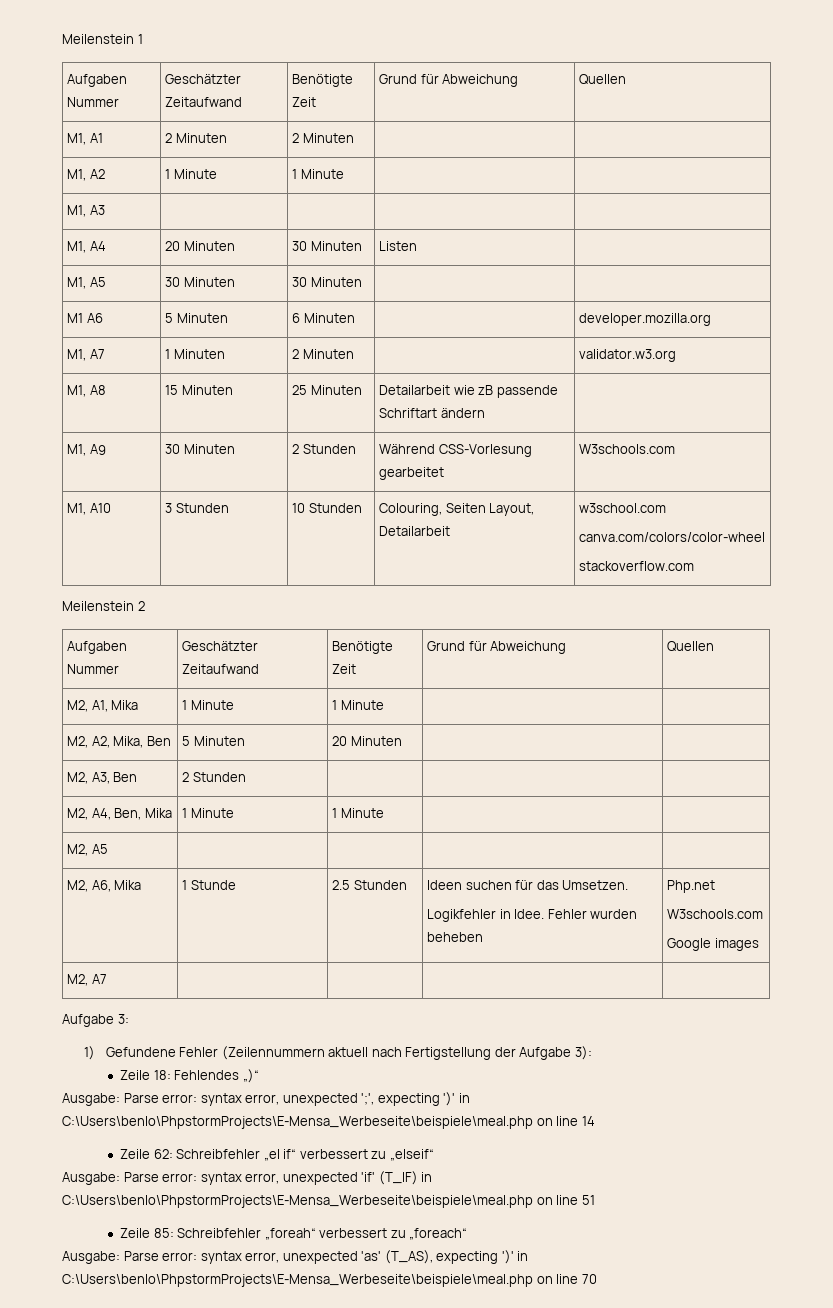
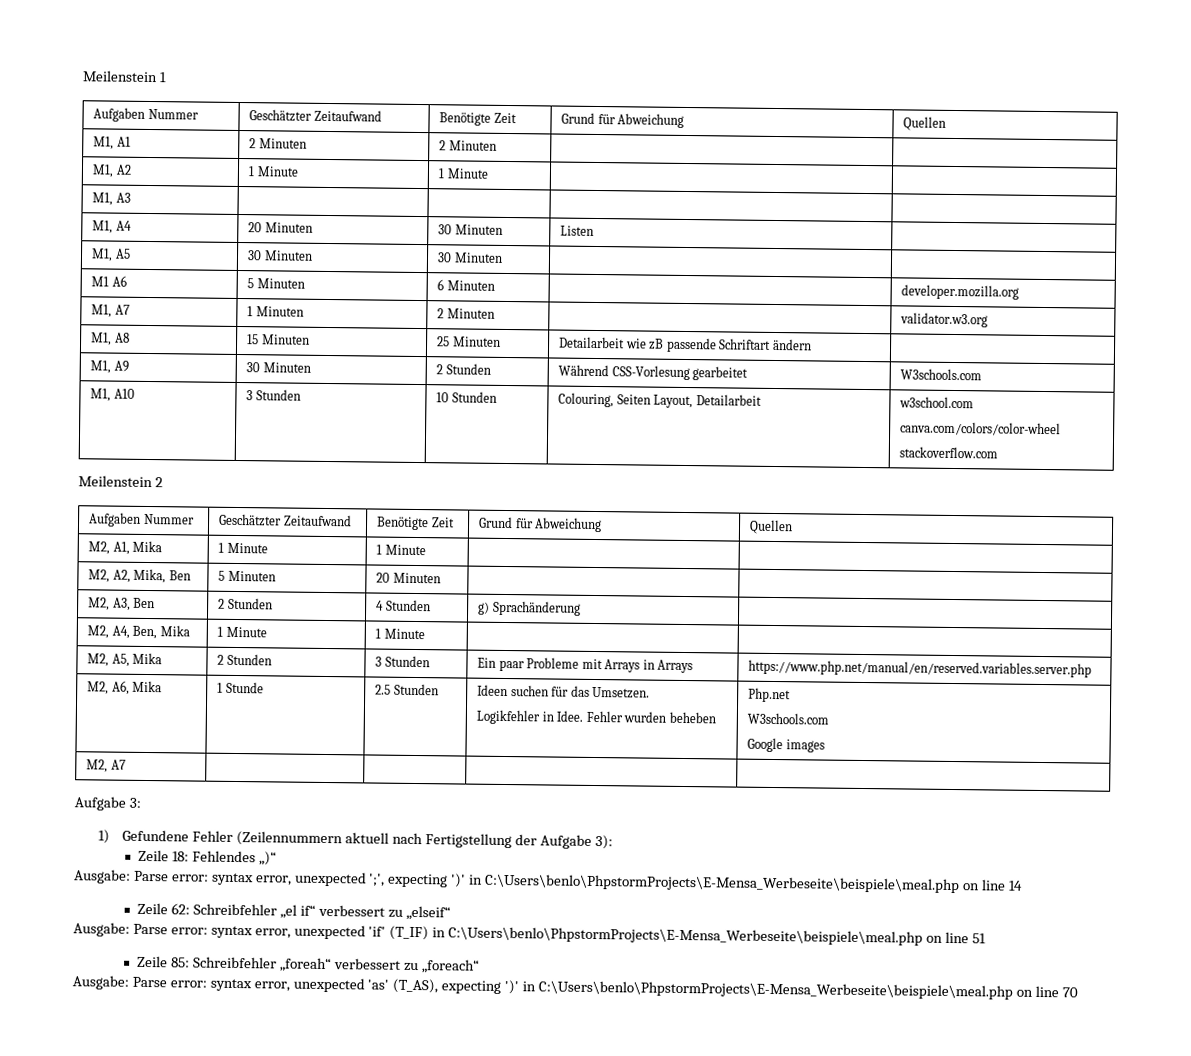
(246, 777) | -> [376,599,431,612] [478,600,581,616] 4 Stunden | g) Sprachänderung
[91,844,108,854] A5 | | | | -> [111,652,163,667] [217,653,272,666] [375,655,430,668] [477,657,694,674] [748,659,1093,678] A5, Mika | 2 Stunden | 3 Stunden | Ein paar Probleme mit Arrays in Arrays | https://www.php.net/manual/en/reserved.variables.server.php

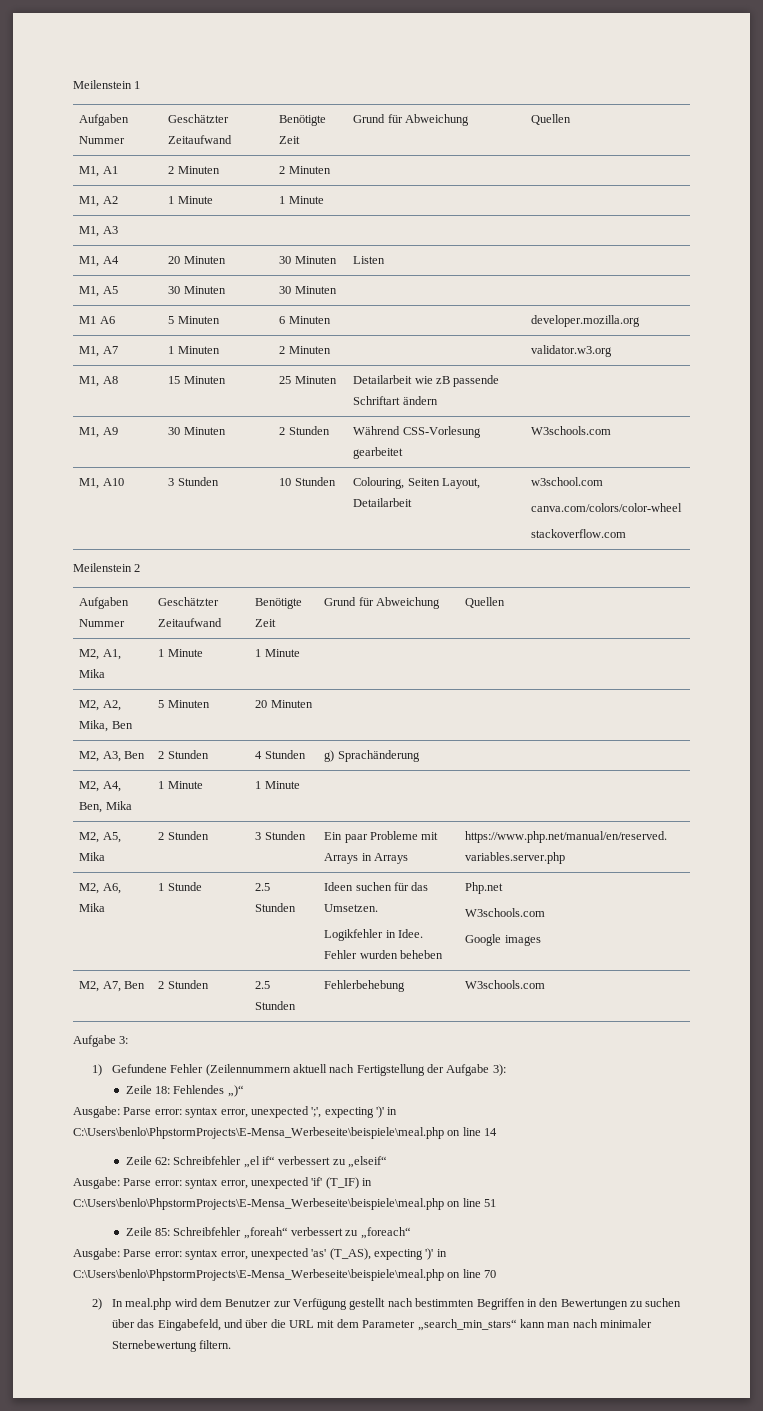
[110,759,126,770] A7 | | | | -> [102,981,146,992] [158,980,209,989] [255,981,271,989] [255,1001,297,1010] [324,980,406,992] [465,980,546,989] A7, Ben | 2 Stunden | 2.5 Stunden | Fehlerbehebung | W3schools.com
(1078, 992) none -> [92,1298,682,1310] [111,1319,653,1331] [111,1340,232,1352] // 2) In meal.php wird dem Benutzer zur Verfügung gestellt nach bestimmten Begriffen in den Bewertungen zu suchen über das Eingabefeld, und über die URL mit dem Parameter „search_min_stars“ kann man nach minimaler Sternebewertung filtern.

